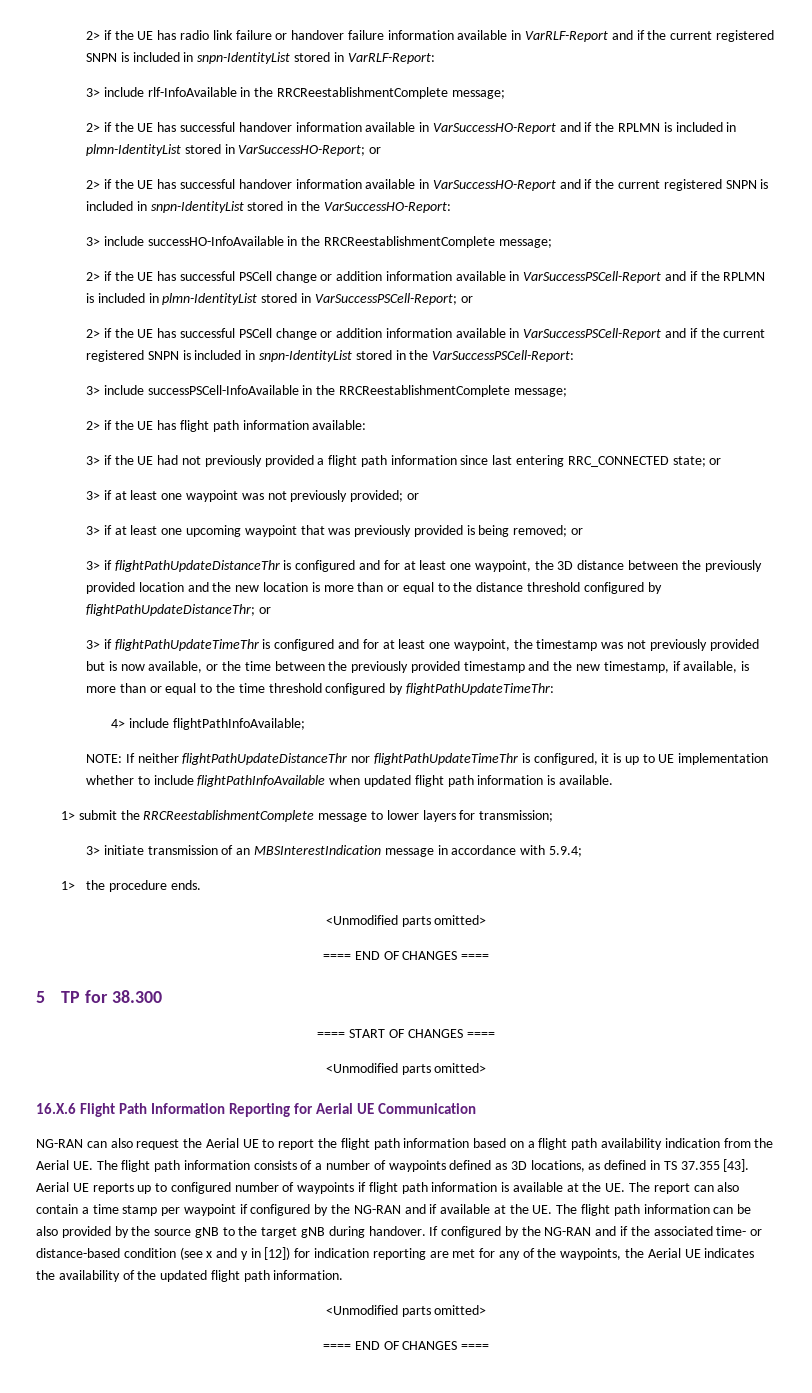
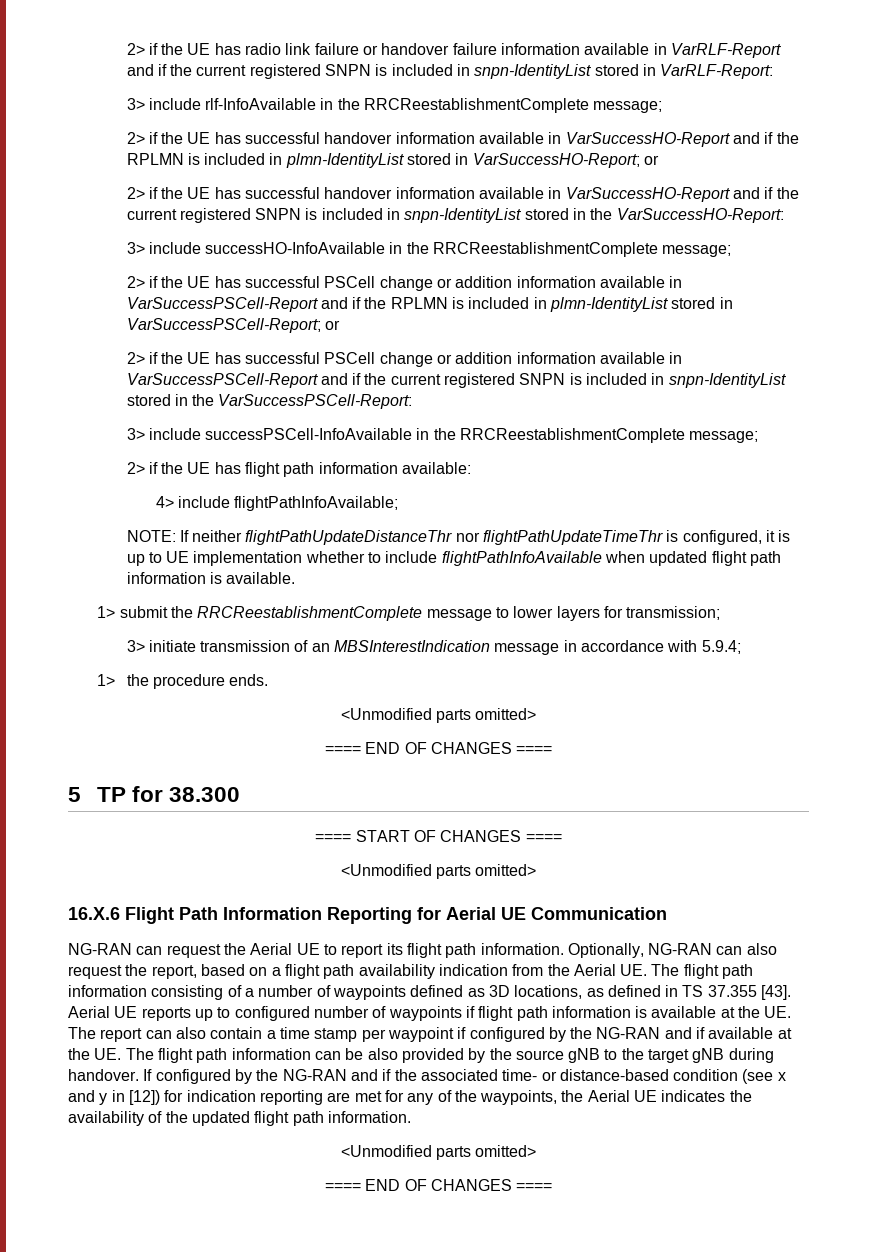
[86,455,722,467] [86,490,419,502] [86,525,584,537] [86,560,762,572] [86,582,662,594] [86,604,271,616] [86,639,759,651] [86,661,750,673] [86,683,554,695] // 3> if the UE had not previously provided a flight path information since last entering RRC_CONNECTED state; or // 3> if at least one waypoint was not previously provided; or // 3> if at least one upcoming waypoint that was previously provided is being removed; or // 3> if flightPathUpdateDistanceThr is configured and for at least one waypoint, the 3D distance between the previously provided location and the new location is more than or equal to the distance threshold configured by flightPathUpdateDistanceThr; or // 3> if flightPathUpdateTimeThr is configured and for at least one waypoint, the timestamp was not previously provided but is now available, or the time between the previously provided timestamp and the new timestamp, if available, is more than or equal to the time threshold configured by flightPathUpdateTimeThr: -> (472, 468) none
[110,1138,133,1148] also -> (163, 950) none
[318,1138,470,1150] the flight path information -> [386,943,777,958] [68,964,197,979] its flight path information. Optionally, NG-RAN can also request the report,
[253,1160,297,1170] consists -> [151,985,224,1000] consisting

